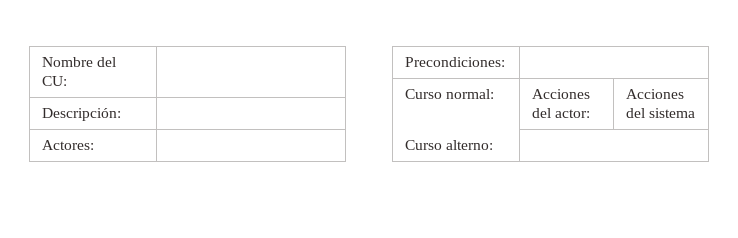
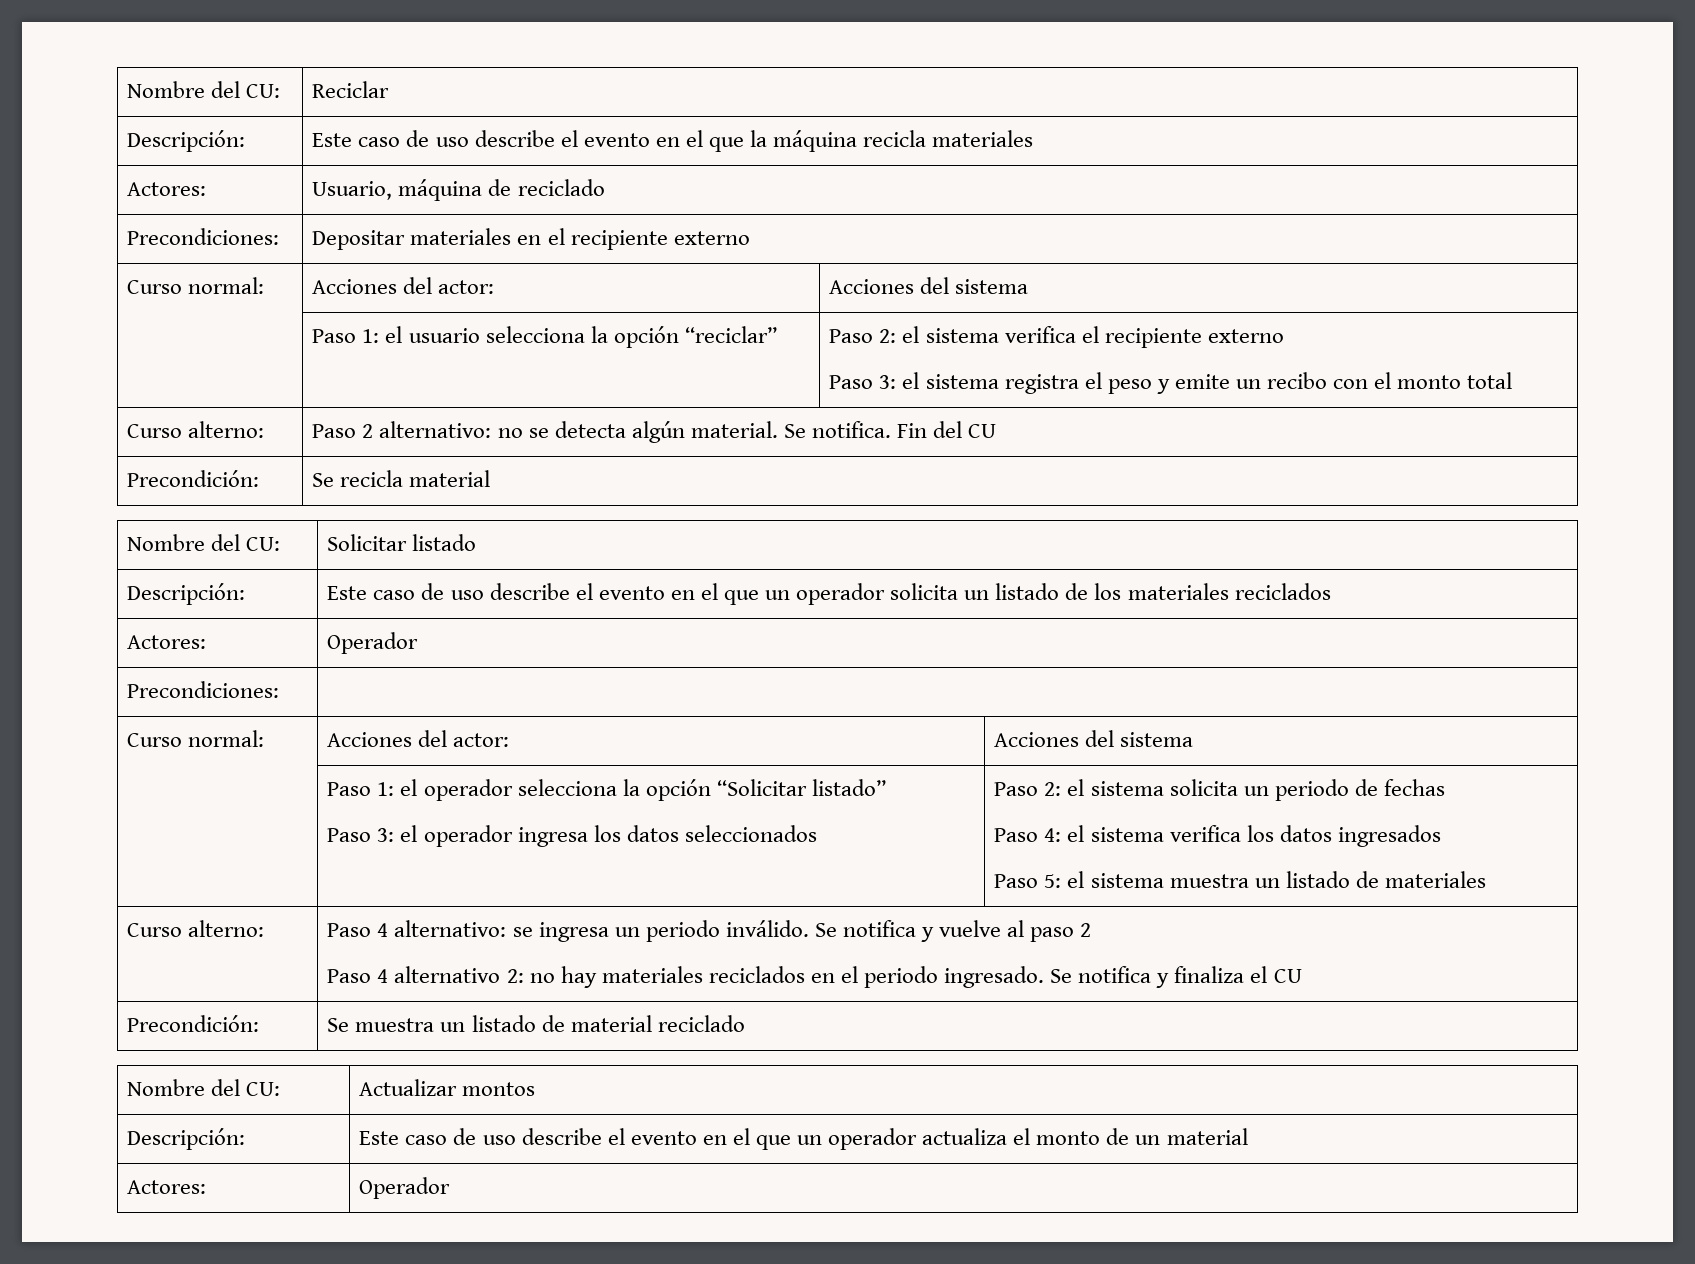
[42,57,117,67] [42,76,68,86] [42,108,122,121] [42,140,95,150] Nombre del CU: | // Descripción: | // Actores: | -> [127,81,281,98] [312,81,390,98] [127,130,246,152] [312,130,1034,152] [127,182,207,196] [312,179,605,201] [127,228,280,245] [312,228,750,250] [127,277,265,294] [312,277,495,294] [829,277,1029,294] [312,326,777,348] [829,326,1284,348] [829,372,1513,394] [127,421,265,438] [312,421,997,443] [127,470,260,487] [312,470,491,487] [127,534,281,551] [327,534,477,551] [127,583,246,605] [327,583,1331,605] [127,635,207,649] [327,632,419,654] Nombre del CU: | Reciclar // Descripción: | Este caso de uso describe el evento en el que la máquina recicla materiales // Actores: | Usuario, máquina de reciclado // Precondiciones: | Depositar materiales en el recipiente externo // Curso normal: | Acciones del actor: | Acciones del sistema // | Paso 1: el usuario selecciona la opción “reciclar” | Paso 2: el sistema verifica el recipiente externo // Paso 3: el sistema registra el peso y emite un recibo con el monto total // Curso alterno: | Paso 2 alternativo: no se detecta algún material. Se notifica. Fin del CU // Precondición: | Se recicla material // Nombre del CU: | Solicitar listado // Descripción: | Este caso de uso describe el evento en el que un operador solicita un listado de los materiales reciclados // Actores: | Operador
[405,140,494,150] Curso alterno: | -> [327,779,886,801] [327,825,817,847] [994,779,1445,801] [994,825,1441,847] [994,871,1486,888] [127,920,265,937] [327,920,1092,942] [327,966,1302,988] [127,1015,260,1032] [327,1015,745,1032] [127,1079,281,1096] [359,1079,536,1096] [127,1128,246,1150] [359,1128,1248,1150] [127,1180,207,1194] [359,1177,451,1199] | Paso 1: el operador selecciona la opción “Solicitar listado” // Paso 3: el operador ingresa los datos seleccionados | Paso 2: el sistema solicita un periodo de fechas // Paso 4: el sistema verifica los datos ingresados // Paso 5: el sistema muestra un listado de materiales // Curso alterno: | Paso 4 alternativo: se ingresa un periodo inválido. Se notifica y vuelve al paso 2 // Paso 4 alternativo 2: no hay materiales reciclados en el periodo ingresado. Se notifica y finaliza el CU // Precondición: | Se muestra un listado de material reciclado // Nombre del CU: | Actualizar montos // Descripción: | Este caso de uso describe el evento en el que un operador actualiza el monto de un material // Actores: | Operador

